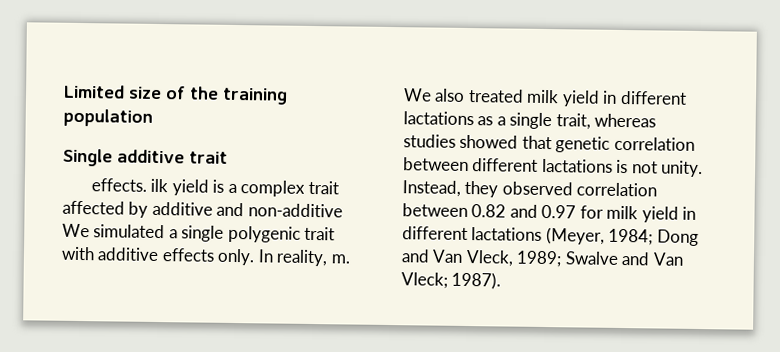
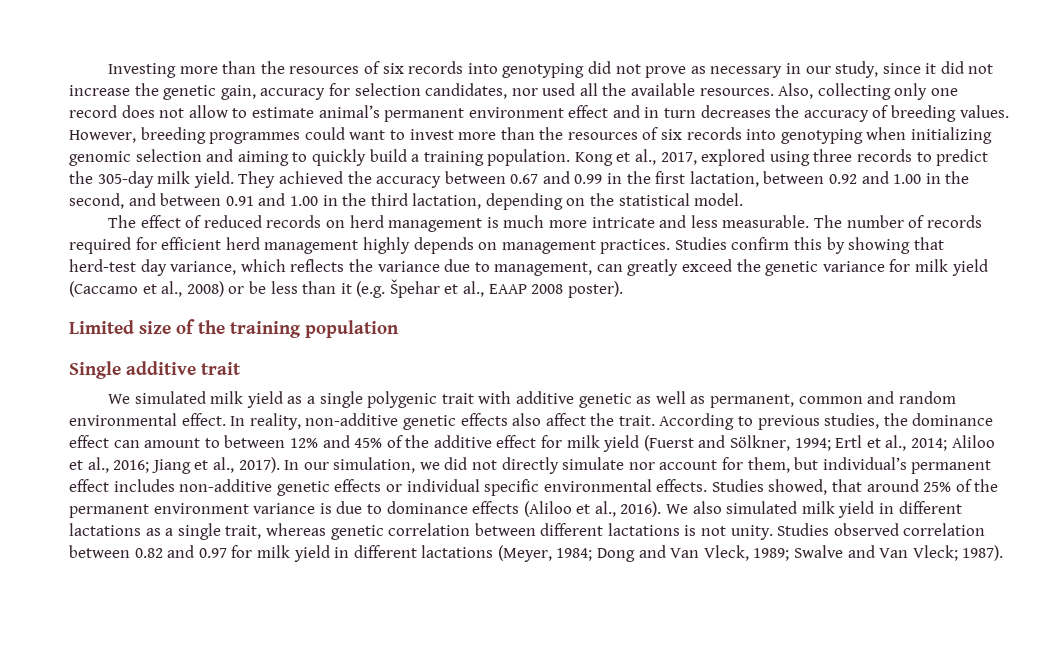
(63, 91) none -> [108,61,994,78] [69,83,959,100] [69,105,1009,122] [69,127,993,144] [69,149,989,166] [69,171,970,188] [69,193,744,210] [108,215,982,232] [69,237,944,254] [69,259,988,276] [69,279,623,298] Investing more than the resources of six records into genotyping did not prove as necessary in our study, since it did not increase the genetic gain, accuracy for selection candidates, nor used all the available resources. Also, collecting only one record does not allow to estimate animal’s permanent environment effect and in turn decreases the accuracy of breeding values. However, breeding programmes could want to invest more than the resources of six records into genotyping when initializing genomic selection and aiming to quickly build a training population. Kong et al., 2017, explored using three records to predict the 305-day milk yield. They achieved the accuracy between 0.67 and 0.99 in the first lactation, between 0.92 and 1.00 in the second, and between 0.91 and 1.00 in the third lactation, depending on the statistical model. // The effect of reduced records on herd management is much more intricate and less measurable. The number of records required for efficient herd management highly depends on management practices. Studies confirm this by showing that herd-test day variance, which reflects the variance due to management, can greatly exceed the genetic variance for milk yield (Caccamo et al., 2008) or be less than it (e.g. Špehar et al., EAAP 2008 poster). //
[90,178,339,197] [62,200,343,218] [62,223,166,239] effects. ilk yield is a complex trait affected by additive and non-additive We simulated -> [108,391,303,408] We simulated milk yield as
[161,248,350,267] effects only. In reality, m. -> [578,391,956,408] [69,413,994,430] [69,435,995,452] [69,457,992,474] [69,479,999,496] [69,501,662,518] genetic as well as permanent, common and random environmental effect. In reality, non-additive genetic effects also affect the trait. According to previous studies, the dominance effect can amount to between 12% and 45% of the additive effect for milk yield (Fuerst and Sölkner, 1994; Ertl et al., 2014; Aliloo et al., 2016; Jiang et al., 2017). In our simulation, we did not directly simulate nor account for them, but individual’s permanent effect includes non-additive genetic effects or individual specific environmental effects. Studies showed, that around 25% of the permanent environment variance is due to dominance effects (Aliloo et al., 2016).
[467,89,524,103] treated -> [726,501,798,514] simulated
[403,134,552,150] studies showed that -> (326, 529) none
[402,180,499,198] Instead, they -> [777,523,830,536] Studies

